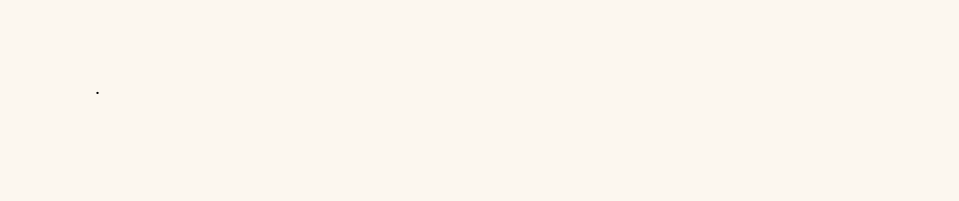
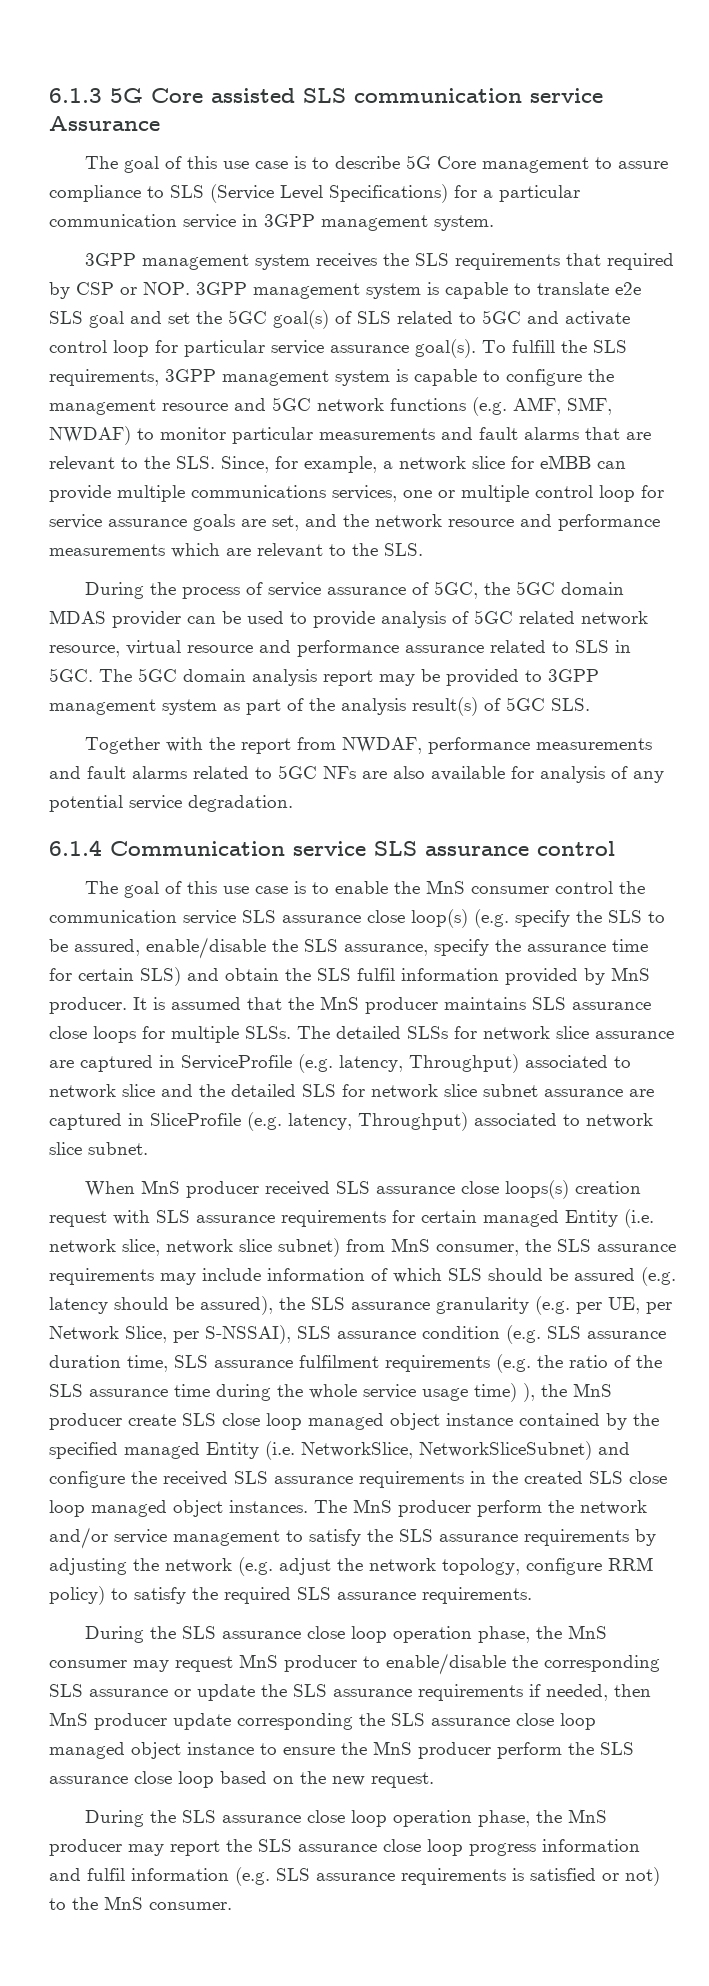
[95,91,100,94] . -> [49,88,603,103] [49,116,160,131] [85,155,669,173] [49,184,580,203] [49,214,494,231] [85,253,675,270] [49,282,641,299] [49,310,630,329] [49,339,627,358] [49,369,614,386] [49,397,612,416] [49,426,651,445] [49,455,626,473] [49,485,664,502] [49,514,660,531] [49,543,423,558] [85,581,625,599] [49,610,648,628] [49,640,631,657] [49,668,599,686] [49,697,590,716] [85,737,653,754] [49,765,664,783] [49,795,293,812] [49,840,615,856] [85,880,646,898] [49,909,665,928] [49,937,648,959] [49,967,650,986] [49,996,651,1014] [49,1026,674,1043] [49,1054,631,1073] [49,1084,654,1099] [49,1112,653,1131] [49,1142,148,1155] [85,1180,642,1199] [49,1209,654,1228] [49,1238,676,1257] [49,1267,676,1286] [49,1296,672,1315] [49,1325,666,1344] [49,1354,662,1373] [49,1383,612,1402] [49,1413,659,1430] [49,1441,630,1460] [49,1471,667,1488] [49,1499,647,1517] [49,1527,656,1549] [49,1557,653,1576] [49,1586,532,1605] [85,1625,608,1643] [49,1653,660,1675] [49,1684,651,1701] [49,1712,596,1730] [49,1741,634,1759] [49,1771,434,1788] [85,1809,608,1827] [49,1839,640,1856] [49,1867,660,1886] [49,1896,232,1910] 6.1.3 5G Core assisted SLS communication service Assurance // The goal of this use case is to describe 5G Core management to assure compliance to SLS (Service Level Specifications) for a particular communication service in 3GPP management system. // 3GPP management system receives the SLS requirements that required by CSP or NOP. 3GPP management system is capable to translate e2e SLS goal and set the 5GC goal(s) of SLS related to 5GC and activate control loop for particular service assurance goal(s). To fulfill the SLS requirements, 3GPP management system is capable to configure the management resource and 5GC network functions (e.g. AMF, SMF, NWDAF) to monitor particular measurements and fault alarms that are relevant to the SLS. Since, for example, a network slice for eMBB can provide multiple communications services, one or multiple control loop for service assurance goals are set, and the network resource and performance measurements which are relevant to the SLS. // During the process of service assurance of 5GC, the 5GC domain MDAS provider can be used to provide analysis of 5GC related network resource, virtual resource and performance assurance related to SLS in 5GC. The 5GC domain analysis report may be provided to 3GPP management system as part of the analysis result(s) of 5GC SLS. // Together with the report from NWDAF, performance measurements and fault alarms related to 5GC NFs are also available for analysis of any potential service degradation. // 6.1.4 Communication service SLS assurance control // The goal of this use case is to enable the MnS consumer control the communication service SLS assurance close loop(s) (e.g. specify the SLS to be assured, enable/disable the SLS assurance, specify the assurance time for certain SLS) and obtain the SLS fulfil information provided by MnS producer. It is assumed that the MnS producer maintains SLS assurance close loops for multiple SLSs. The detailed SLSs for network slice assurance are captured in ServiceProfile (e.g. latency, Throughput) associated to network slice and the detailed SLS for network slice subnet assurance are captured in SliceProfile (e.g. latency, Throughput) associated to network slice subnet. // When MnS producer received SLS assurance close loops(s) creation request with SLS assurance requirements for certain managed Entity (i.e. network slice, network slice subnet) from MnS consumer, the SLS assurance requirements may include information of which SLS should be assured (e.g. latency should be assured), the SLS assurance granularity (e.g. per UE, per Network Slice, per S-NSSAI), SLS assurance condition (e.g. SLS assurance duration time, SLS assurance fulfilment requirements (e.g. the ratio of the SLS assurance time during the whole service usage time) ), the MnS producer create SLS close loop managed object instance contained by the specified managed Entity (i.e. NetworkSlice, NetworkSliceSubnet) and configure the received SLS assurance requirements in the created SLS close loop managed object instances. The MnS producer perform the network and/or service management to satisfy the SLS assurance requirements by adjusting the network (e.g. adjust the network topology, configure RRM policy) to satisfy the required SLS assurance requirements. // During the SLS assurance close loop operation phase, the MnS consumer may request MnS producer to enable/disable the corresponding SLS assurance or update the SLS assurance requirements if needed, then MnS producer update corresponding the SLS assurance close loop managed object instance to ensure the MnS producer perform the SLS assurance close loop based on the new request. // During the SLS assurance close loop operation phase, the MnS producer may report the SLS assurance close loop progress information and fulfil information (e.g. SLS assurance requirements is satisfied or not) to the MnS consumer.

